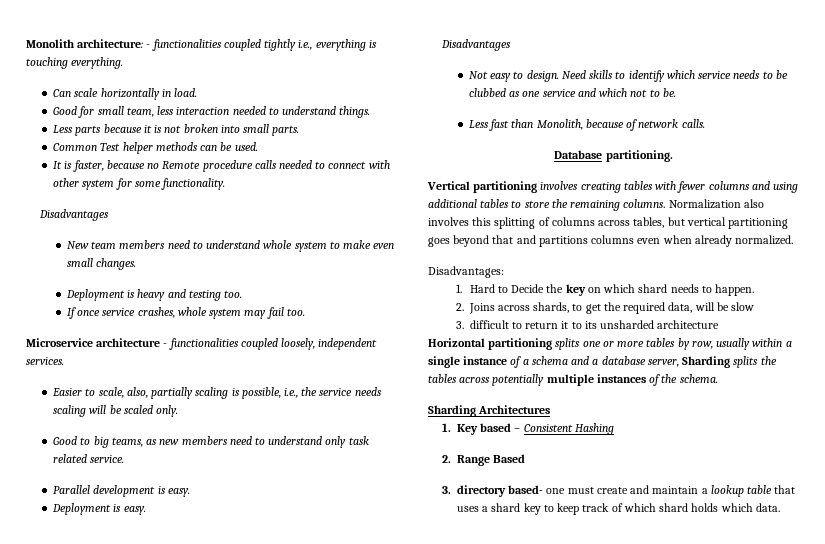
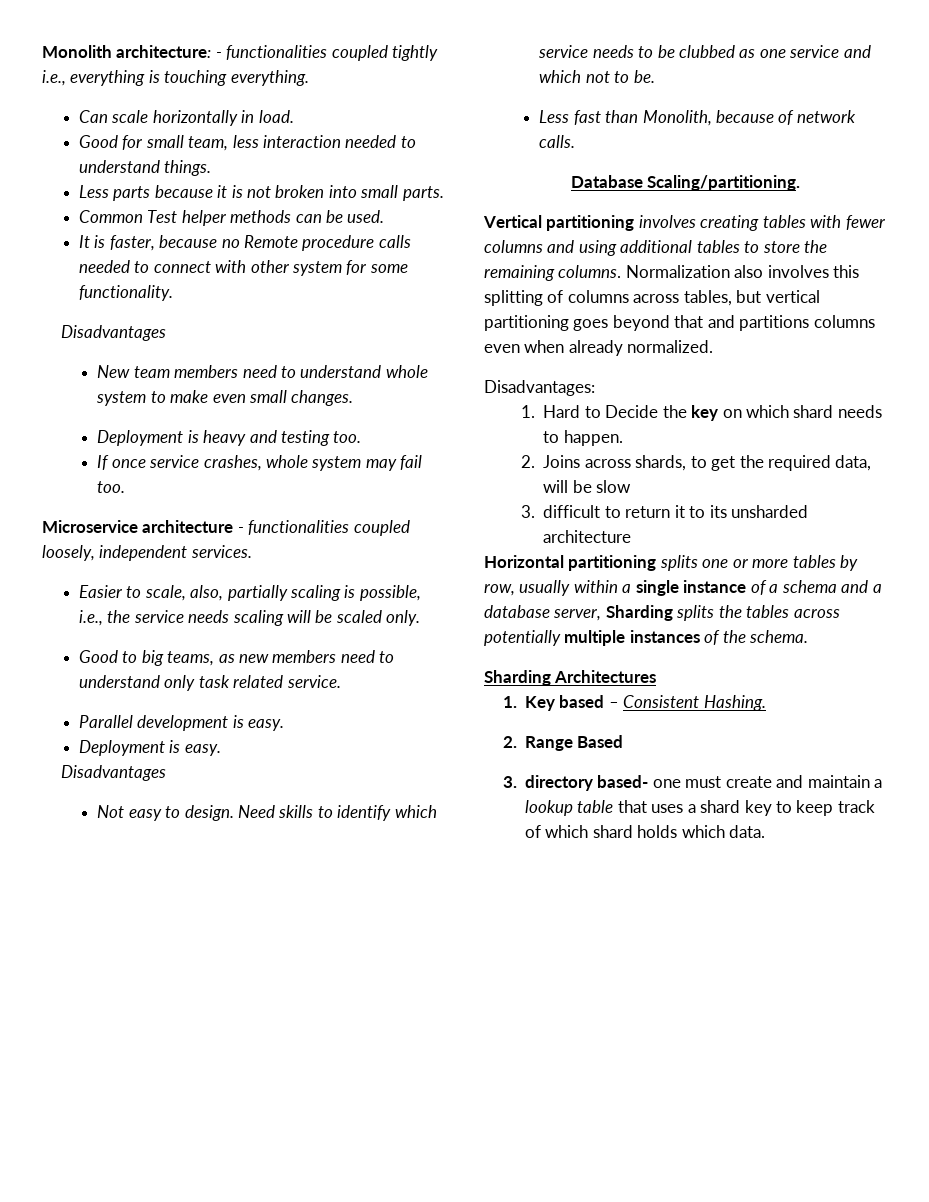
[605,150,673,162] partitioning. -> [647,175,801,191] Scaling/partitioning.
[574,423,614,435] Hashing -> [703,695,766,711] Hashing.

